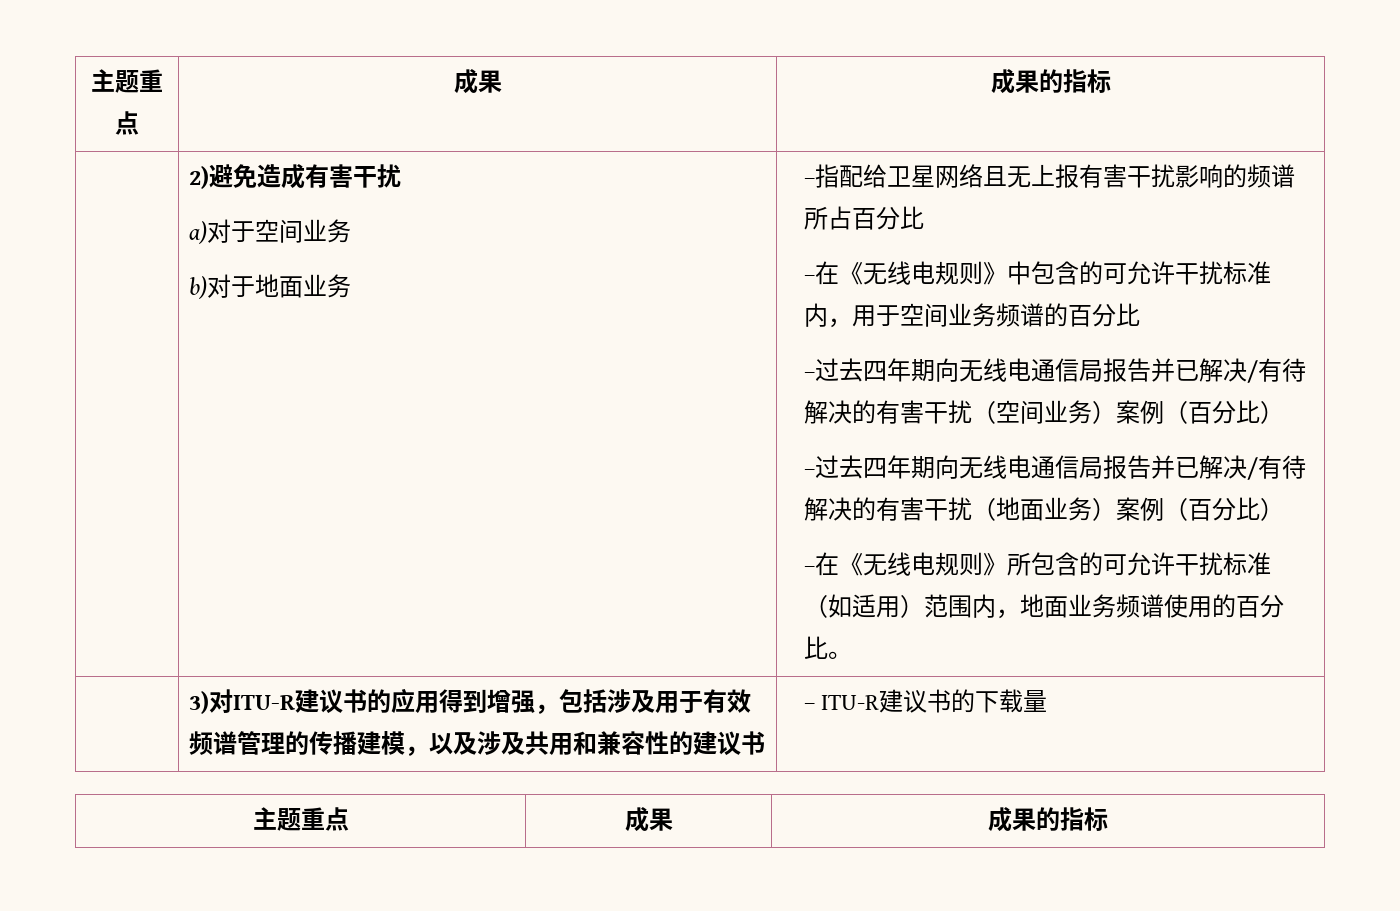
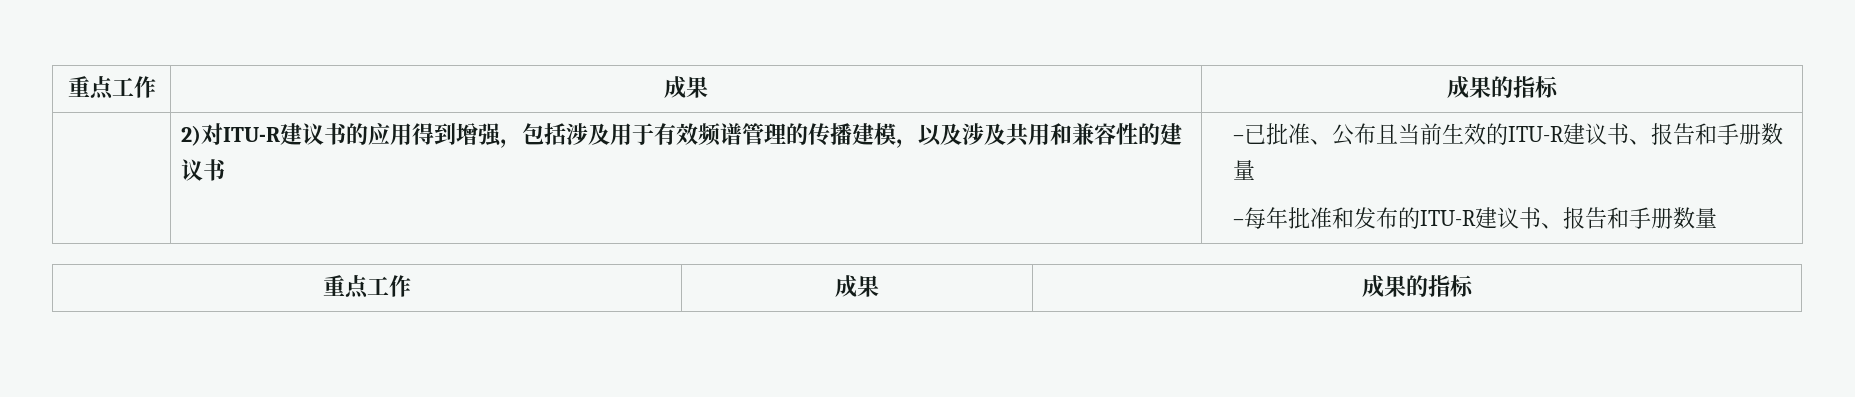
[91,69,163,93] [115,111,139,135] 主题重点 -> [67,76,156,100] 重点工作
[208,164,401,189] [188,219,351,244] [188,274,351,299] [803,164,1295,188] [803,206,924,230] [803,261,1271,285] [803,303,1140,328] [803,358,1306,383] [803,400,1284,424] [803,455,1306,480] [803,497,1284,521] [803,552,1271,576] [803,594,1284,619] [803,636,852,659] [188,691,209,714] 避免造成有害干扰 // a)对于空间业务 // b)对于地面业务 | –指配给卫星网络且无上报有害干扰影响的频谱所占百分比 // –在《无线电规则》中包含的可允许干扰标准内，用于空间业务频谱的百分比 // –过去四年期向无线电通信局报告并已解决/有待解决的有害干扰（空间业务）案例（百分比） // –过去四年期向无线电通信局报告并已解决/有待解决的有害干扰（地面业务）案例（百分比） // –在《无线电规则》所包含的可允许干扰标准（如适用）范围内，地面业务频谱使用的百分比。 // | 3) -> (202, 135) none
[821,689,1048,713] [252,807,349,831] ITU-R建议书的下载量 // 主题重点 -> [1243,123,1783,146] [1232,159,1255,180] [1232,207,1717,229] [323,275,411,299] 已批准、公布且当前生效的ITU-R建议书、报告和手册数量 // –每年批准和发布的ITU-R建议书、报告和手册数量 // 重点工作

